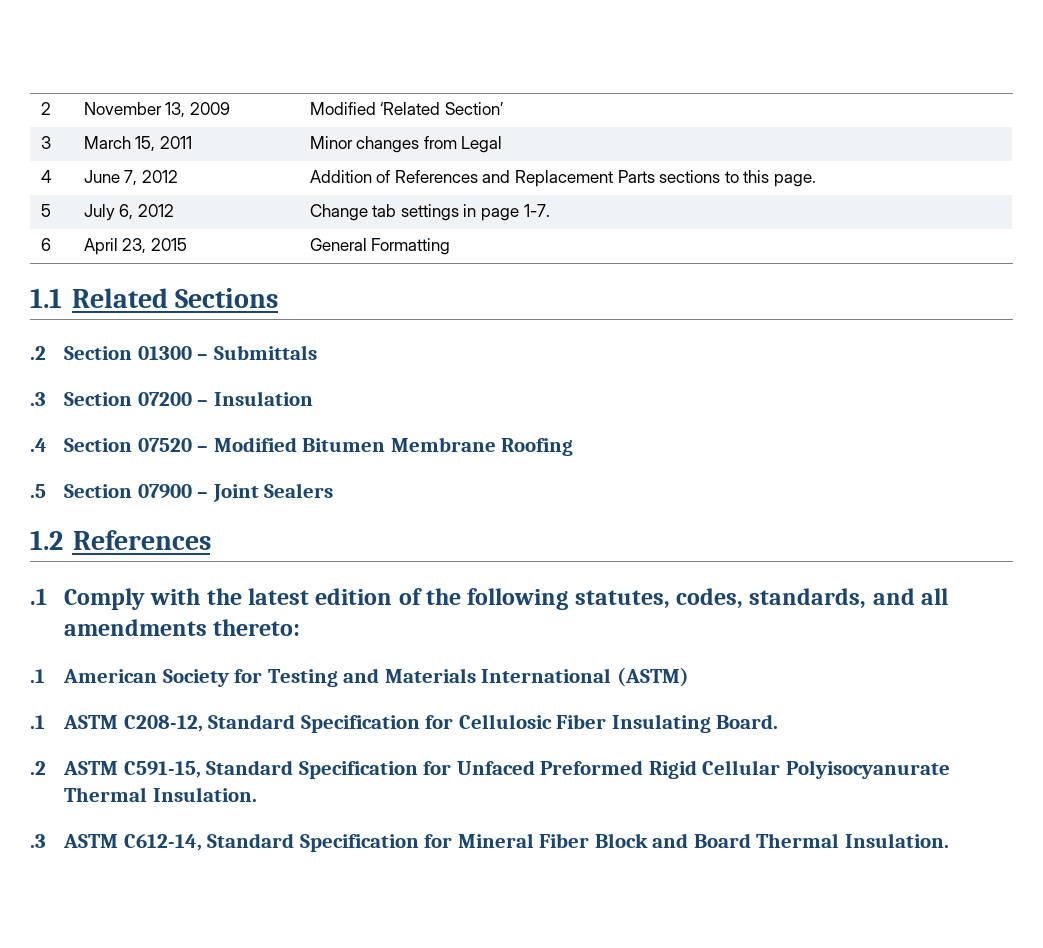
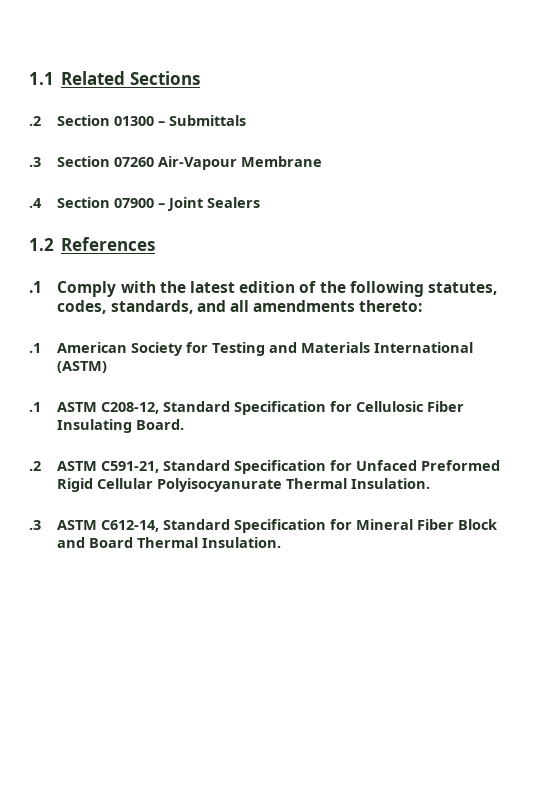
[40,102,51,115] [83,102,230,118] [309,102,503,115] [40,136,51,149] [83,136,192,152] [309,136,503,153] [40,170,52,183] [83,170,178,186] [309,170,816,187] [40,204,51,217] [83,204,174,221] [309,204,550,221] [40,238,51,251] [83,238,187,255] [309,238,451,255] 2 | November 13, 2009 | Modified ‘Related Section’ // 3 | March 15, 2011 | Minor changes from Legal // 4 | June 7, 2012 | Addition of References and Replacement Parts sections to this page. // 5 | July 6, 2012 | Change tab settings in page 1-7. // 6 | April 23, 2015 | General Formatting // -> (29, 78) none
[137,391,313,406] [30,437,386,452] 07200 – Insulation // .4 Section 07520 – Modified Bitumen -> [114,156,238,170] 07260 Air-Vapour
[501,438,574,456] [30,484,46,498] Roofing // .5 -> [29,198,42,208] // .4
[123,761,201,778] C591-15, -> [101,461,160,473] C591-21,

